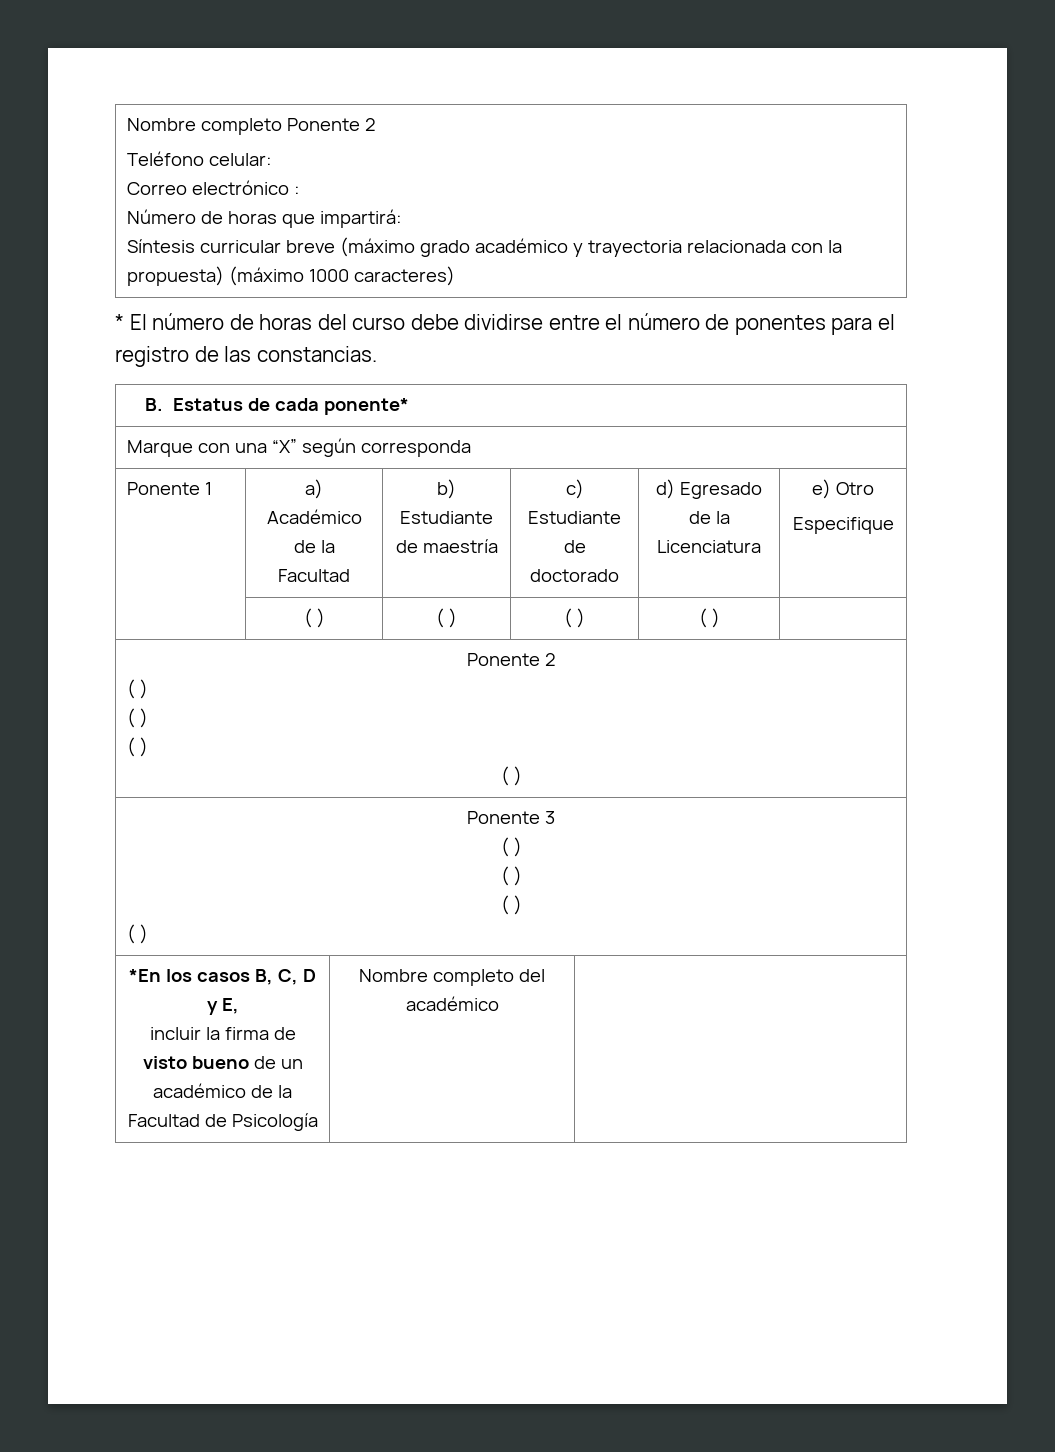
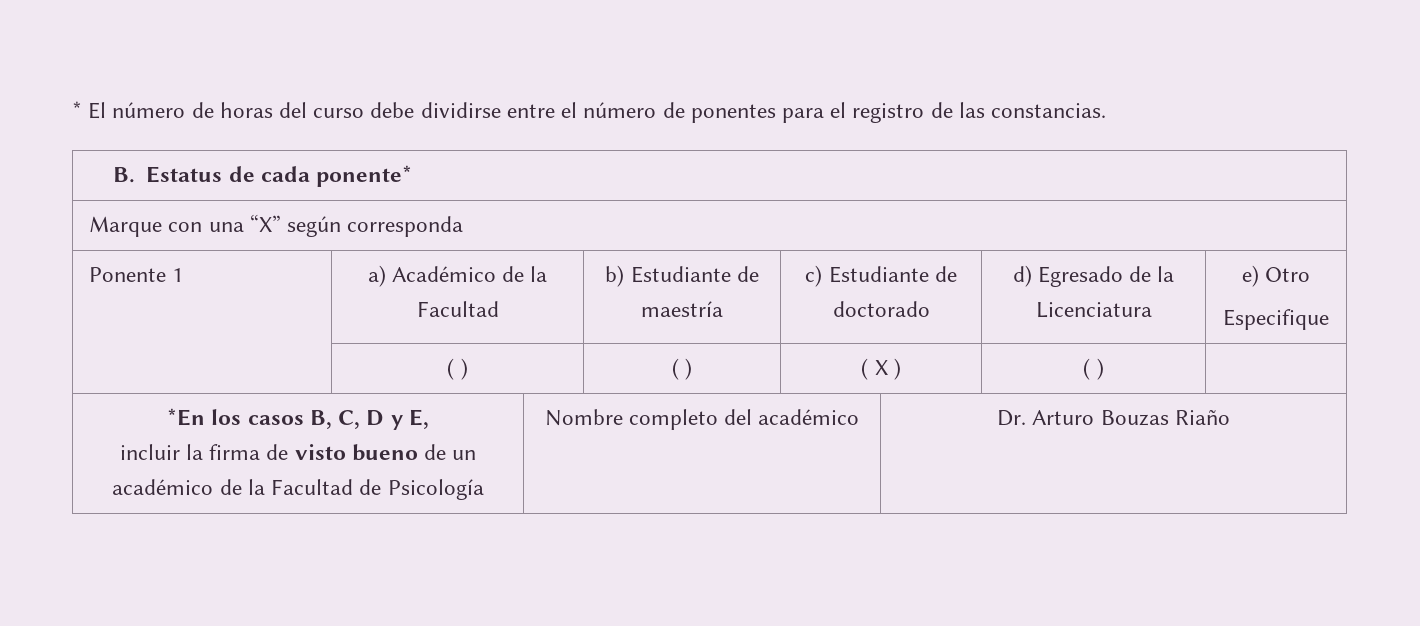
[127,118,377,135] [127,151,273,166] [127,180,301,195] [127,209,403,228] [127,237,843,257] [127,266,456,286] Nombre completo Ponente 2 // Teléfono celular: // Correo electrónico : // Número de horas que impartirá: // Síntesis curricular breve (máximo grado académico y trayectoria relacionada con la propuesta) (máximo 1000 caracteres) // -> (72, 109) none
[576,608,585,628] [698,608,720,628] [466,653,556,666] [127,679,149,699] [127,708,149,728] [127,737,149,757] [500,766,522,786] [467,811,555,824] [500,837,522,857] [500,866,522,886] [500,895,522,915] [127,924,149,944] ) | ( ) | // Ponente 2 // ( ) // ( ) // ( ) // ( ) // Ponente 3 // ( ) // ( ) // ( ) // ( ) -> [874,358,901,380] [1083,358,1104,380] X ) | ( ) |
(499, 1003) none -> [997,409,1230,426] Dr. Arturo Bouzas Riaño

